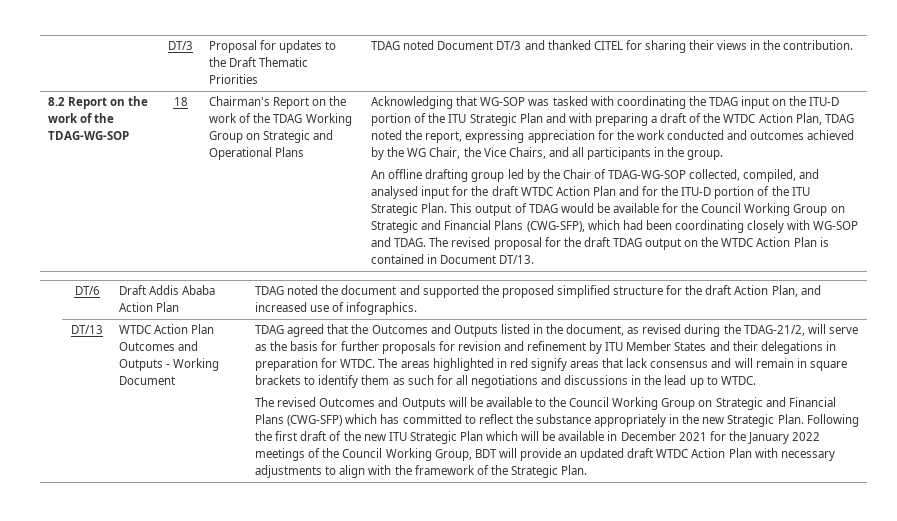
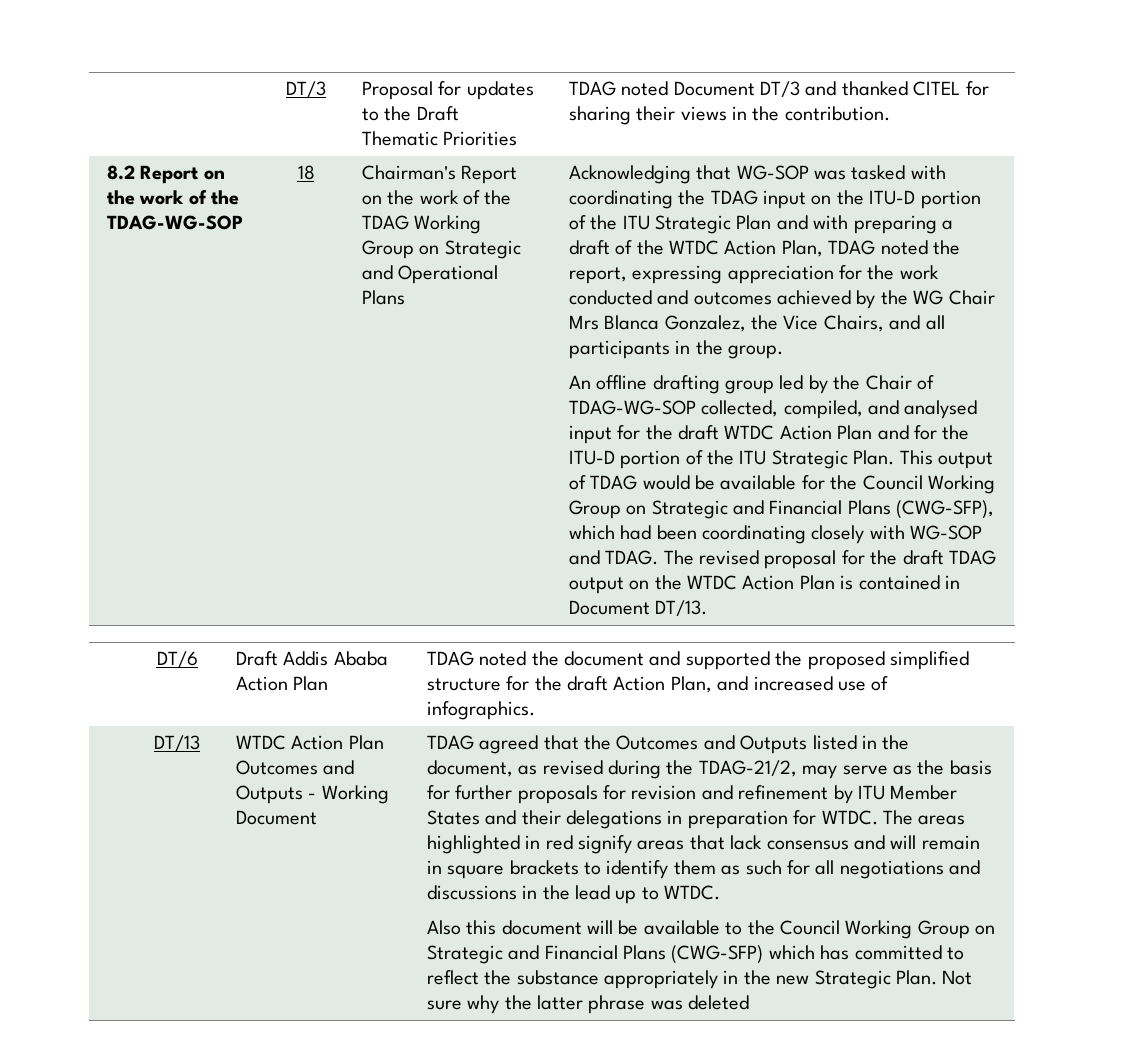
[429,147,461,159] Chair, -> [948,290,995,305] [568,315,746,332] Chair Mrs Blanca Gonzalez,
[807,324,826,334] will -> [802,765,838,779] may
[255,397,446,410] The revised Outcomes and Outputs -> [426,920,582,935] Also this document
[806,414,859,427] [255,431,821,444] [255,448,835,461] [255,465,588,478] Following the first draft of the new ITU Strategic Plan which will be available in December 2021 for the January 2022 meetings of the Council Working Group, BDT will provide an updated draft WTDC Action Plan with necessary adjustments to align with the framework of the Strategic Plan. -> [942,970,973,985] [426,995,750,1014] Not sure why the latter phrase was deleted

